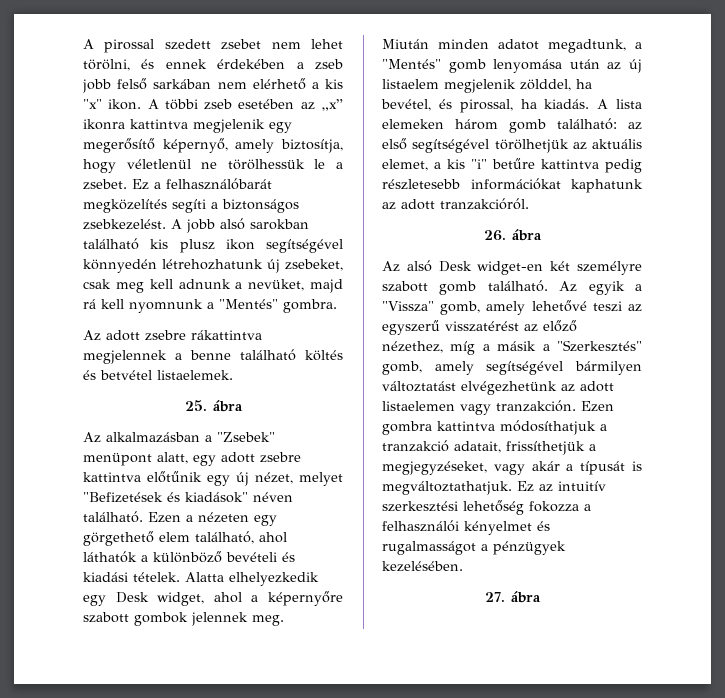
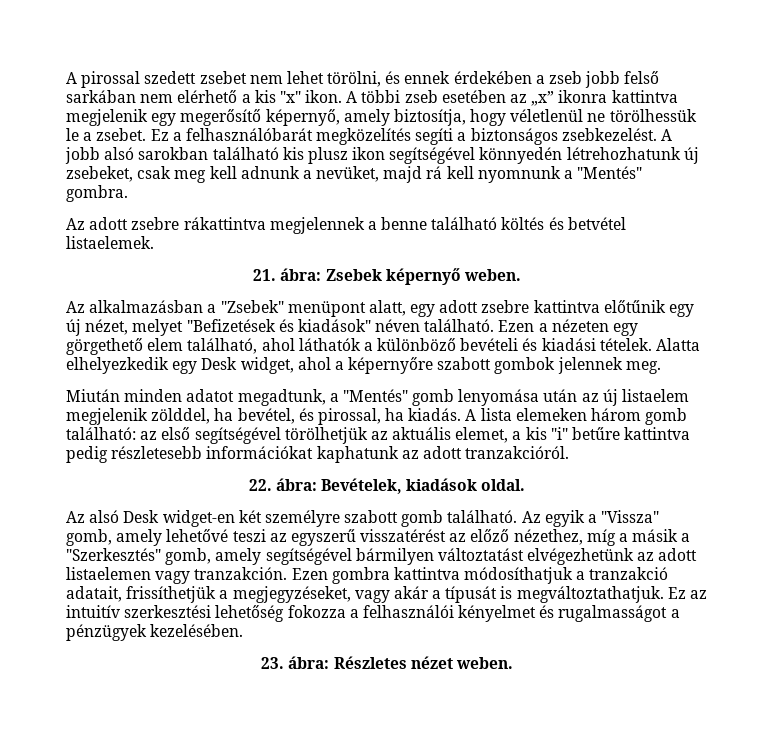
[184,400,243,412] 25. ábra -> [253,268,521,285] 21. ábra: Zsebek képernyő weben.
[483,229,542,241] 26. ábra -> [248,478,526,494] 22. ábra: Bevételek, kiadások oldal.
[484,591,541,603] 27. ábra -> [261,656,513,669] 23. ábra: Részletes nézet weben.

